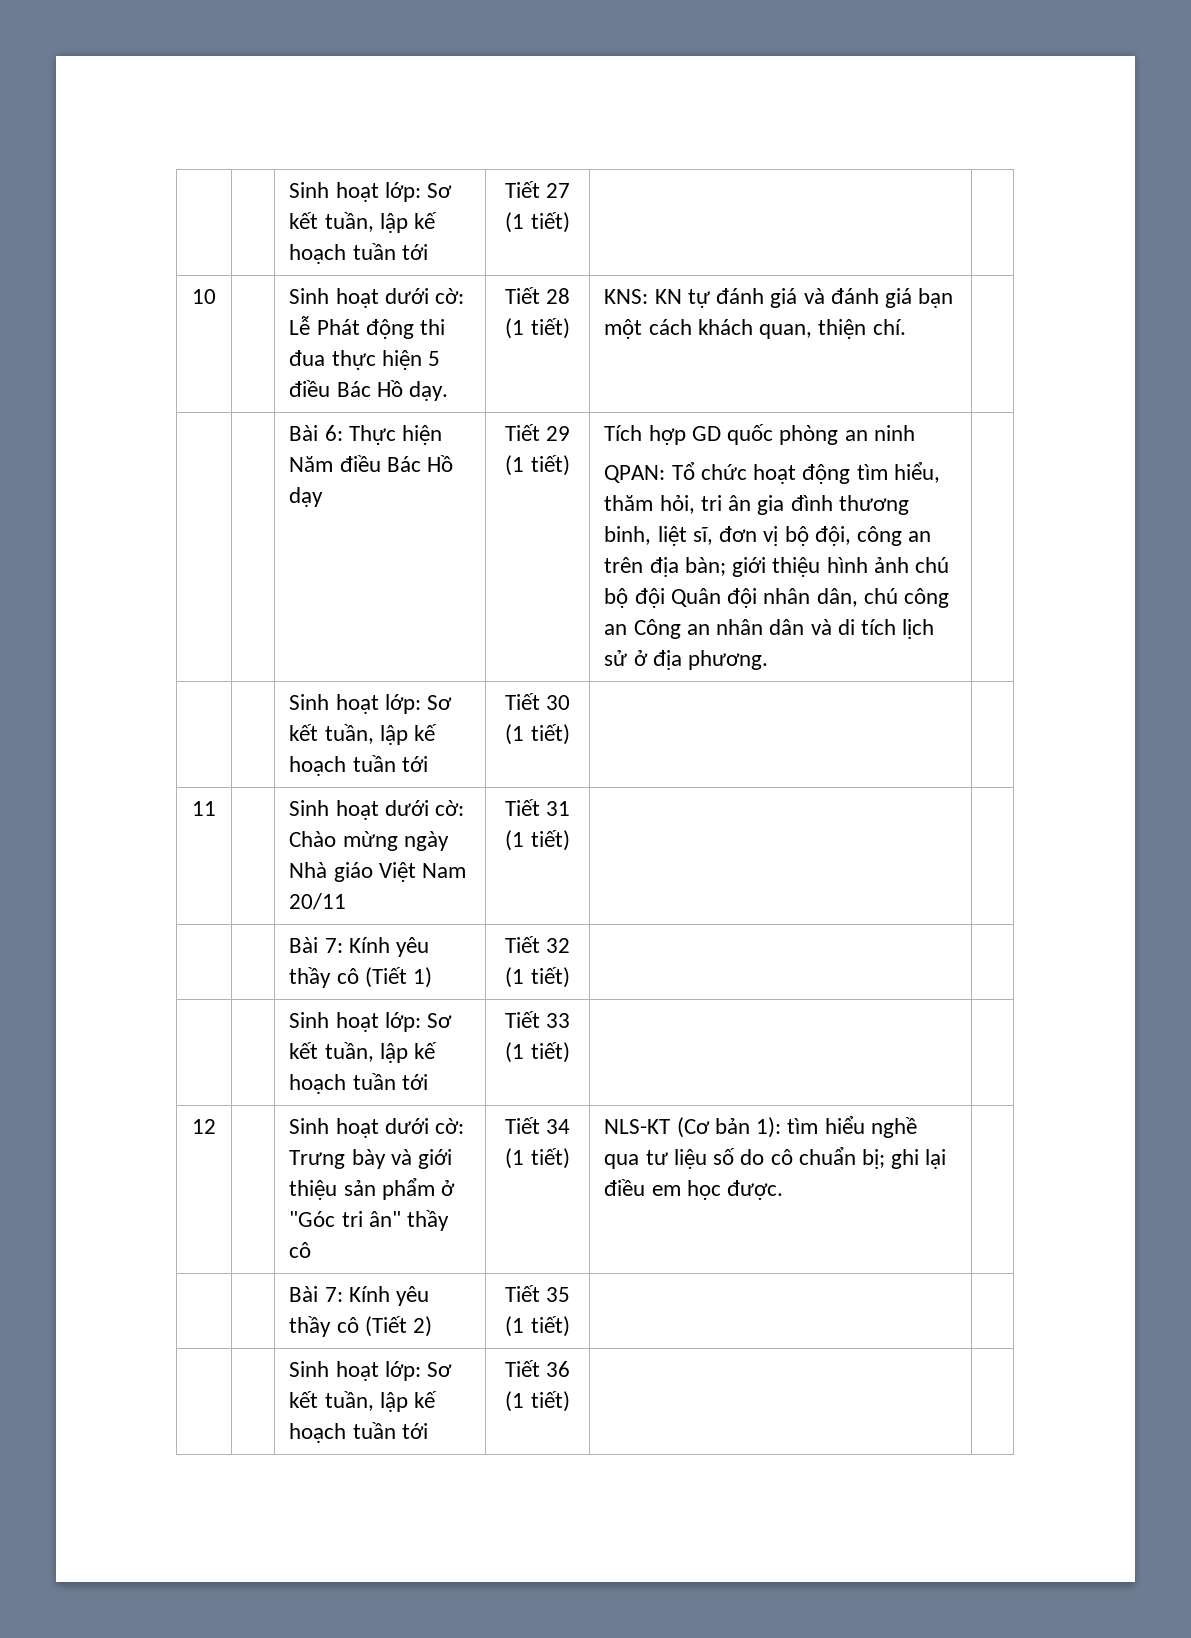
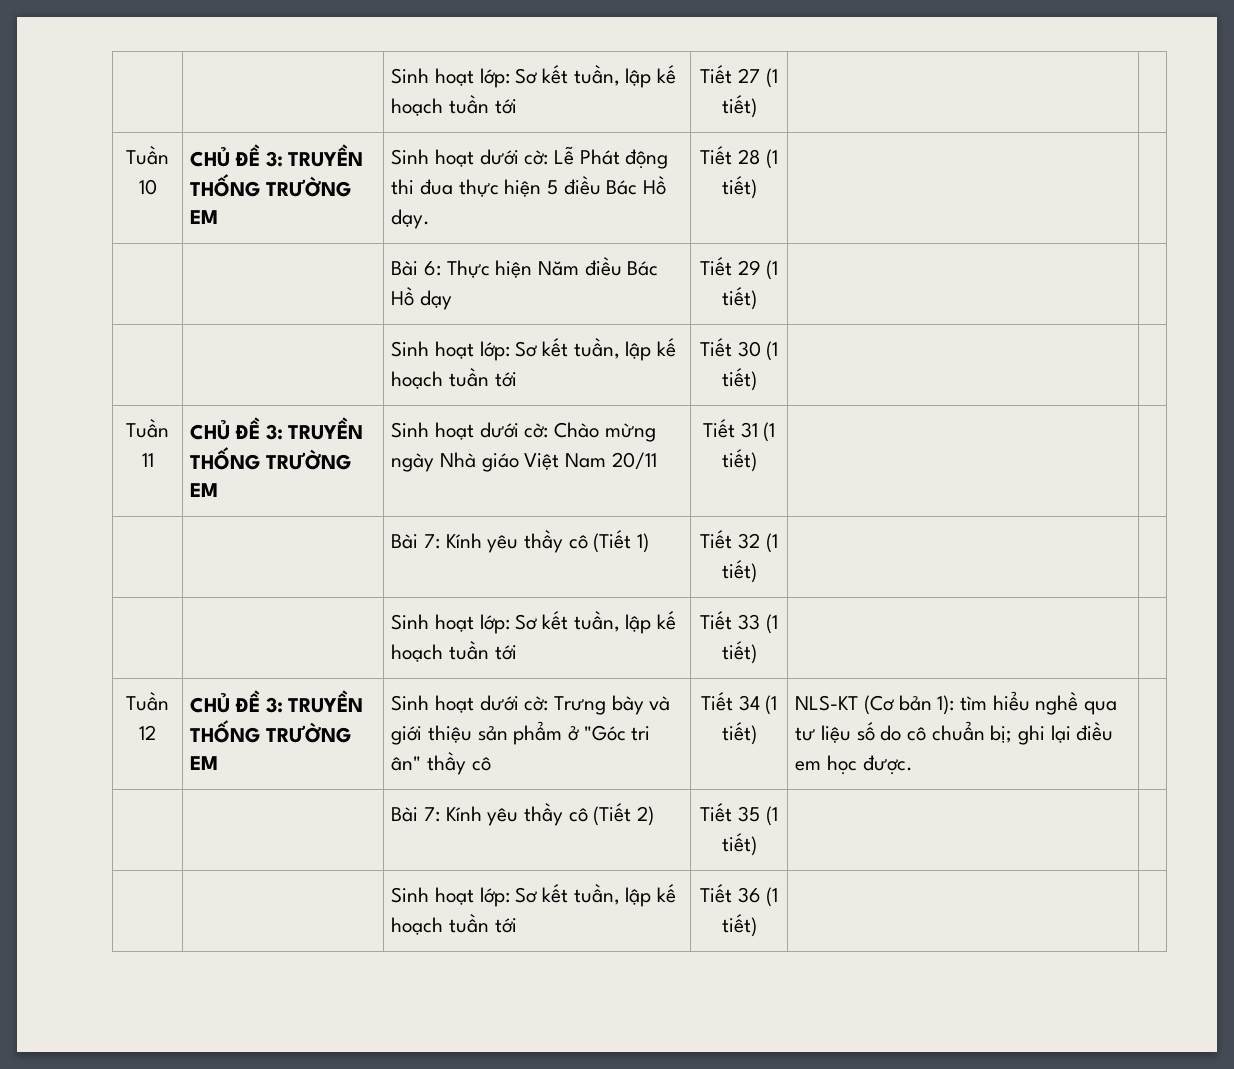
(570, 222) none -> [126,146,169,165] Tuần
(216, 296) none -> [190,144,364,167] [190,174,352,197] [190,210,219,224] CHỦ ĐỀ 3: TRUYỀN THỐNG TRƯỜNG EM
[604,288,954,308] [604,319,906,339] KNS: KN tự đánh giá và đánh giá bạn một cách khách quan, thiện chí. -> (757, 187) none
[604,424,915,445] [604,462,940,484] [604,495,909,515] [604,526,932,546] [604,557,949,577] [604,588,949,608] [604,619,935,639] [604,650,769,670] Tích hợp GD quốc phòng an ninh // QPAN: Tổ chức hoạt động tìm hiểu, thăm hỏi, tri ân gia đình thương binh, liệt sĩ, đơn vị bộ đội, công an trên địa bàn; giới thiệu hình ảnh chú bộ đội Quân đội nhân dân, chú công an Công an nhân dân và di tích lịch sử ở địa phương. -> (757, 298) none
(570, 734) none -> [126,419,169,438] Tuần
(216, 808) none -> [190,417,364,440] [190,447,352,470] [190,483,219,497] CHỦ ĐỀ 3: TRUYỀN THỐNG TRƯỜNG EM
(570, 1052) none -> [126,692,169,711] Tuần
(216, 1126) none -> [190,690,364,713] [190,720,352,743] [190,756,219,770] CHỦ ĐỀ 3: TRUYỀN THỐNG TRƯỜNG EM

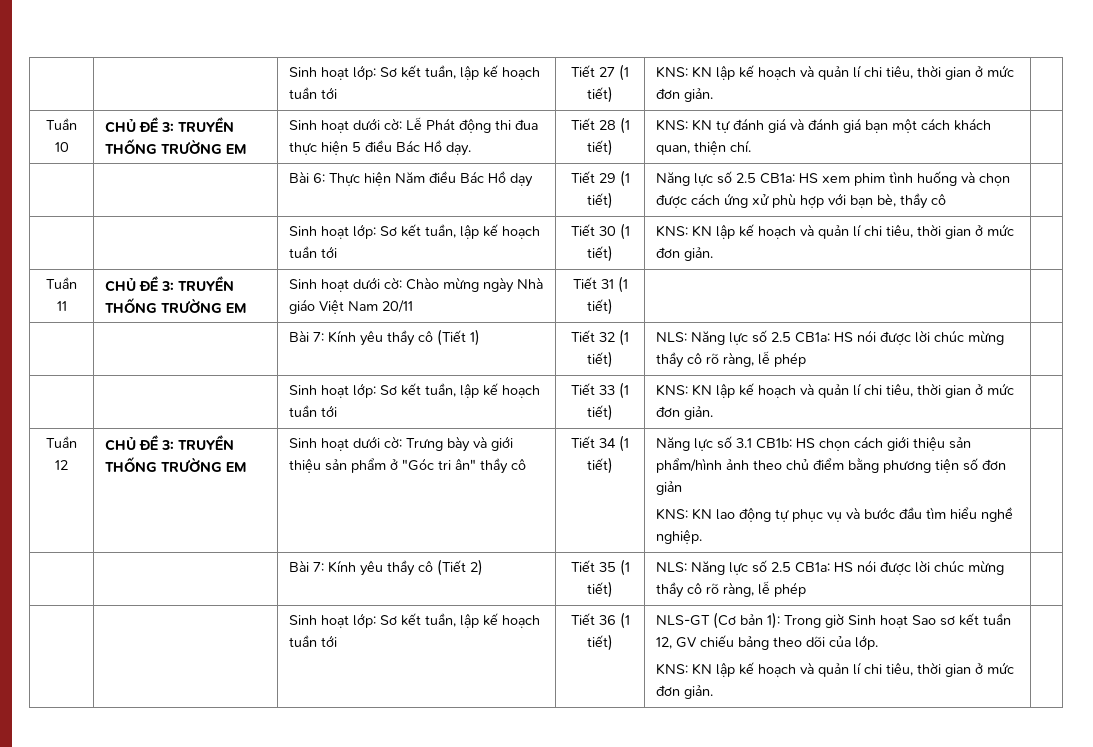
(757, 106) none -> [656,65,1015,80] [656,88,714,102] KNS: KN lập kế hoạch và quản lí chi tiêu, thời gian ở mức đơn giản.
(757, 187) none -> [656,118,992,133] [656,140,752,155] KNS: KN tự đánh giá và đánh giá bạn một cách khách quan, thiện chí.
(757, 298) none -> [656,171,1011,186] [656,193,947,209] Năng lực số 2.5 CB1a: HS xem phim tình huống và chọn được cách ứng xử phù hợp với bạn bè, thầy cô
(757, 379) none -> [656,224,1015,239] [656,247,714,261] KNS: KN lập kế hoạch và quản lí chi tiêu, thời gian ở mức đơn giản.
(757, 571) none -> [656,330,1005,345] [656,351,807,368] NLS: Năng lực số 2.5 CB1a: HS nói được lời chúc mừng thầy cô rõ ràng, lễ phép
(757, 652) none -> [656,383,1015,398] [656,406,714,420] KNS: KN lập kế hoạch và quản lí chi tiêu, thời gian ở mức đơn giản.
[795,691,1118,715] [795,721,1114,745] [795,755,913,775] NLS-KT (Cơ bản 1): tìm hiểu nghề qua tư liệu số do cô chuẩn bị; ghi lại điều em học được. -> [656,436,972,451] [656,457,1007,473] [656,481,683,495] [656,507,1014,522] [656,530,703,544] Năng lực số 3.1 CB1b: HS chọn cách giới thiệu sản phẩm/hình ảnh theo chủ điểm bằng phương tiện số đơn giản // KNS: KN lao động tự phục vụ và bước đầu tìm hiểu nghề nghiệp.
(757, 844) none -> [656,560,1005,575] [656,581,807,598] NLS: Năng lực số 2.5 CB1a: HS nói được lời chúc mừng thầy cô rõ ràng, lễ phép
(757, 925) none -> [656,612,1012,629] [656,635,879,650] [656,662,1015,677] [656,685,714,699] NLS-GT (Cơ bản 1): Trong giờ Sinh hoạt Sao sơ kết tuần 12, GV chiếu bảng theo dõi của lớp. // KNS: KN lập kế hoạch và quản lí chi tiêu, thời gian ở mức đơn giản.

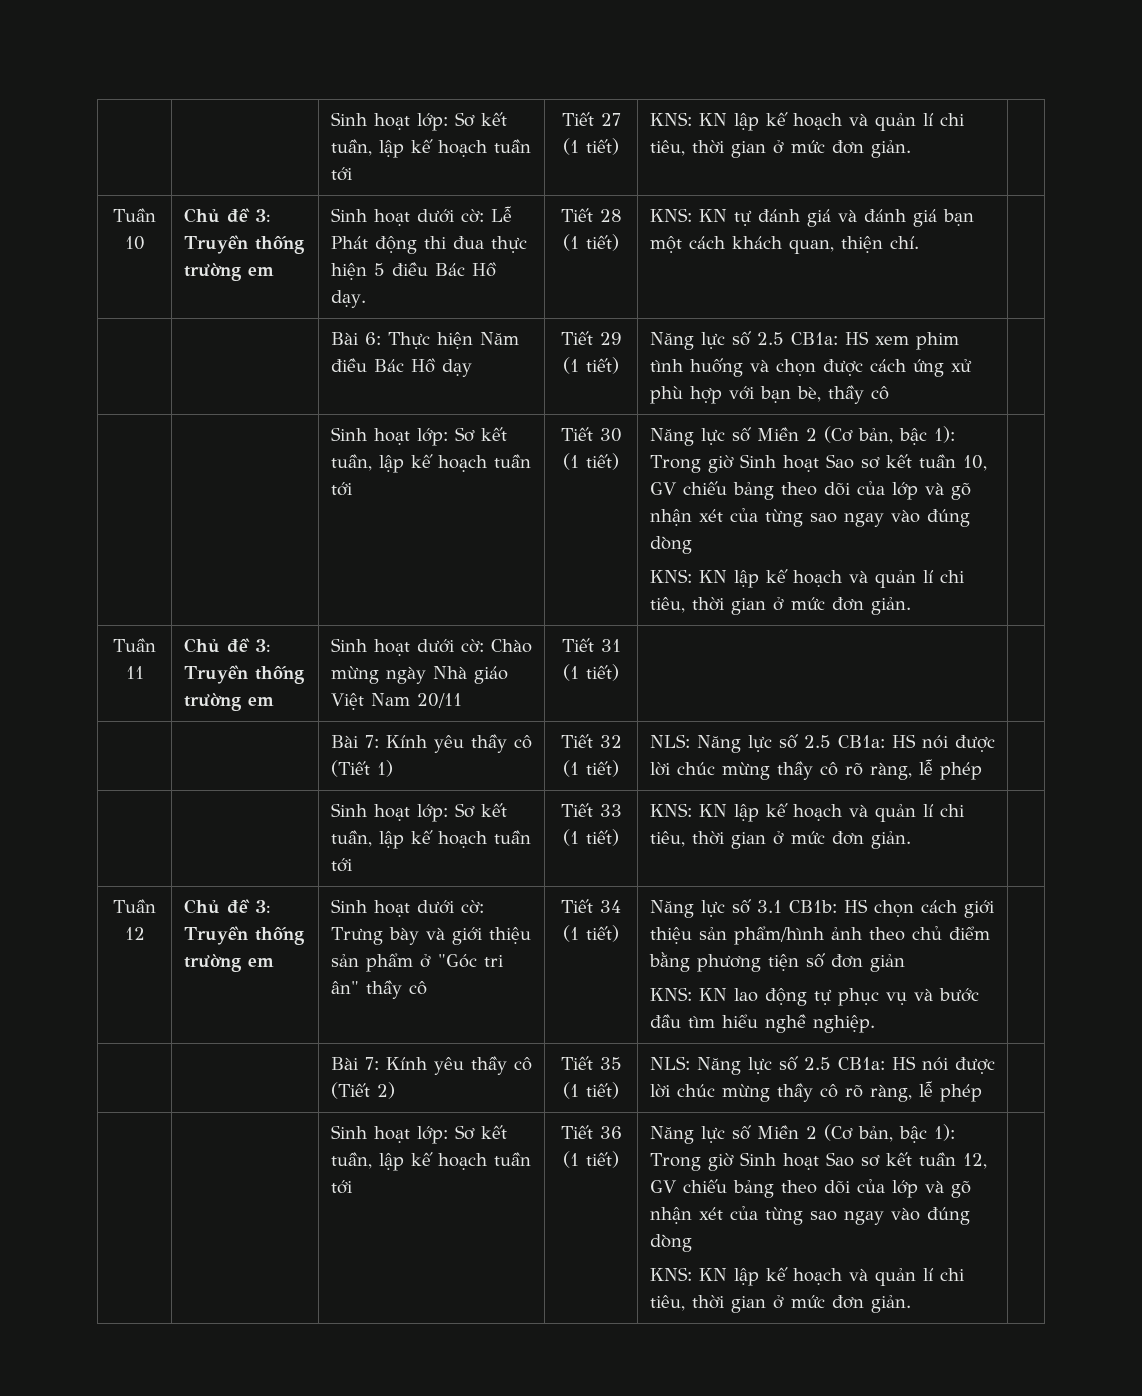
[105,116,235,133] [105,138,247,154] CHỦ ĐỀ 3: TRUYỀN THỐNG TRƯỜNG EM -> [183,208,271,223] [183,235,304,254] [183,263,274,281] Chủ đề 3: Truyền thống trường em
(613, 253) none -> [649,426,955,446] [649,454,987,473] [649,481,971,500] [649,508,970,527] [649,536,692,554] Năng lực số Miền 2 (Cơ bản, bậc 1): Trong giờ Sinh hoạt Sao sơ kết tuần 10, GV chiếu bảng theo dõi của lớp và gõ nhận xét của từng sao ngay vào đúng dòng //
[105,275,235,292] [105,297,247,313] CHỦ ĐỀ 3: TRUYỀN THỐNG TRƯỜNG EM -> [183,638,271,653] [183,665,304,684] [183,693,274,711] Chủ đề 3: Truyền thống trường em
[105,434,235,451] [105,456,247,472] CHỦ ĐỀ 3: TRUYỀN THỐNG TRƯỜNG EM -> [183,899,271,914] [183,926,304,945] [183,954,274,972] Chủ đề 3: Truyền thống trường em
[656,612,764,629] NLS-GT (Cơ bản -> [649,1124,927,1144] Năng lực số Miền 2 (Cơ bản, bậc
[855,635,879,650] lớp. -> [891,1180,971,1198] [649,1206,970,1225] [649,1234,692,1252] lớp và gõ nhận xét của từng sao ngay vào đúng dòng

